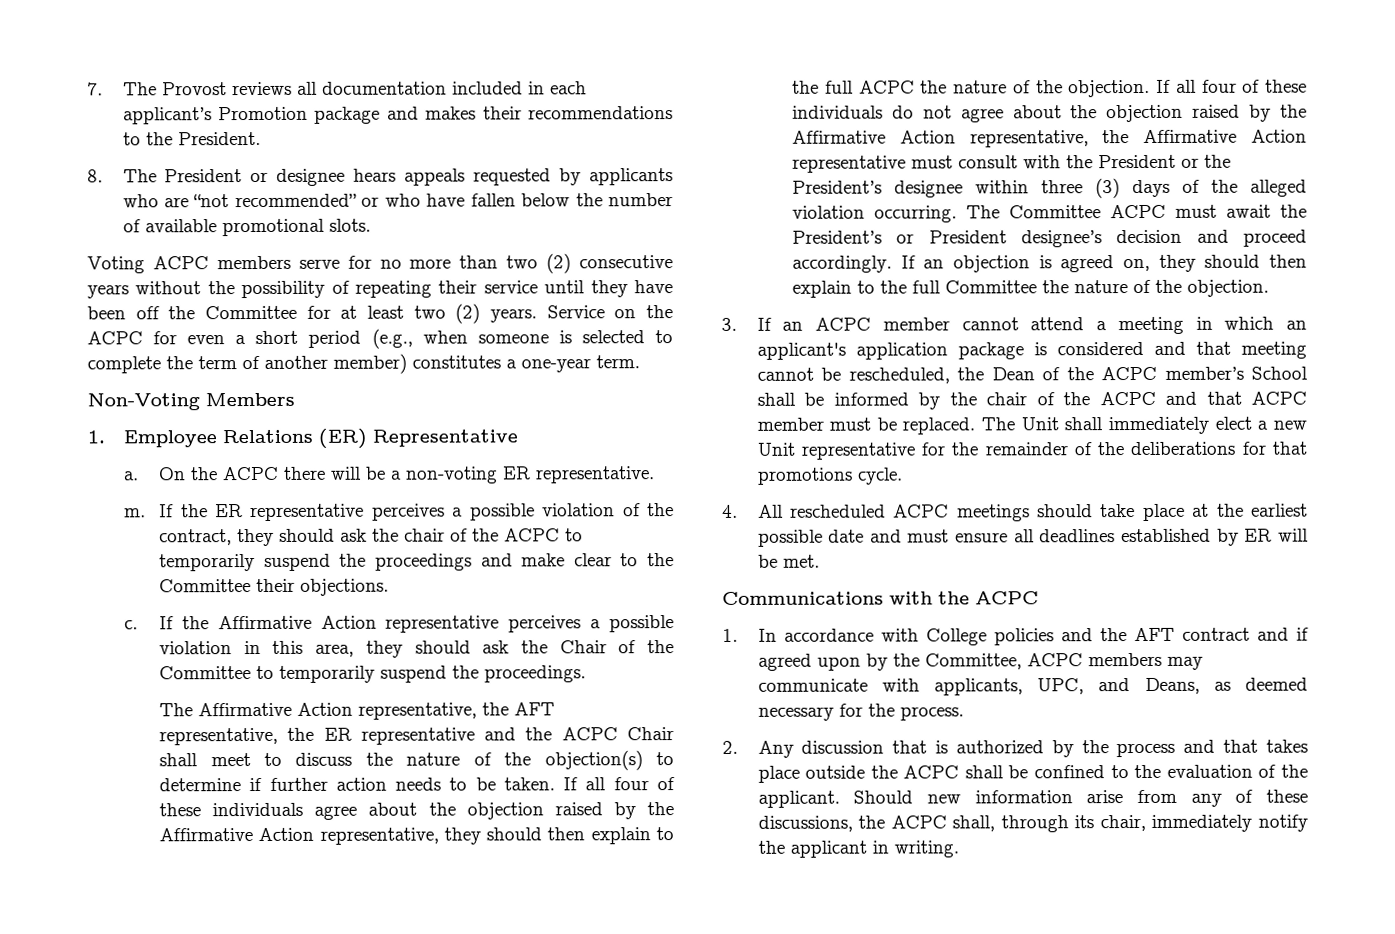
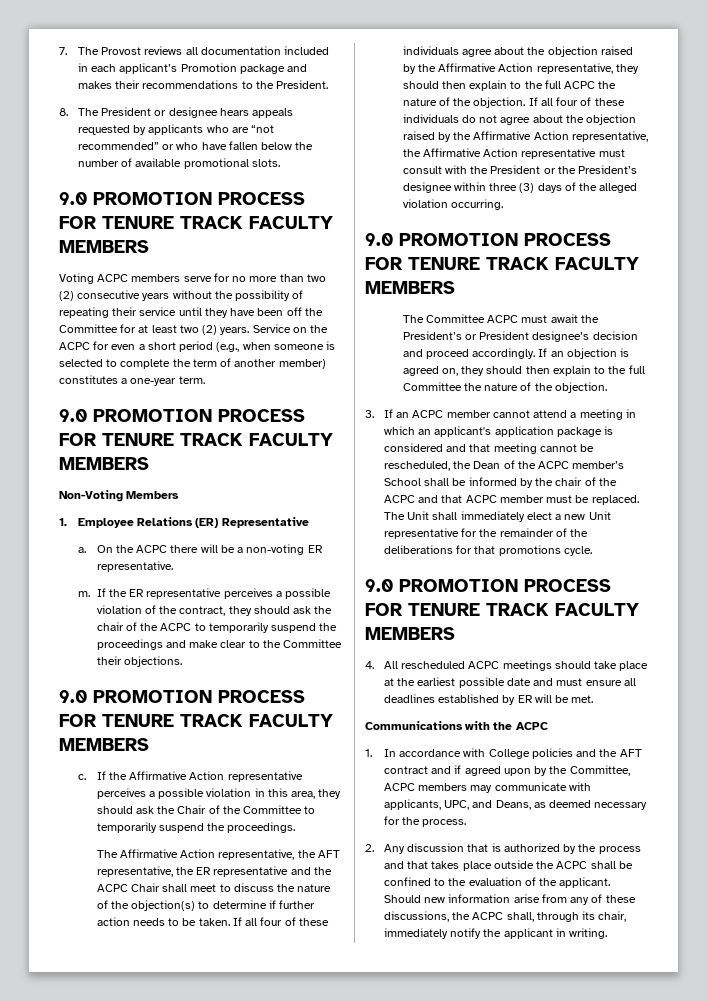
(371, 225) none -> [59,192,305,205] [59,216,333,229] [59,240,149,253] // 9.0 PROMOTION PROCESS FOR TENURE TRACK FACULTY MEMBERS
(640, 362) none -> [59,409,305,422] [59,433,333,446] [59,457,149,470] // 9.0 PROMOTION PROCESS FOR TENURE TRACK FACULTY MEMBERS
(390, 587) none -> [59,690,305,703] [59,714,333,727] [59,738,149,751] // 9.0 PROMOTION PROCESS FOR TENURE TRACK FACULTY MEMBERS
(958, 214) none -> [365,233,611,246] [365,257,639,270] [365,281,455,294] // 9.0 PROMOTION PROCESS FOR TENURE TRACK FACULTY MEMBERS //
(903, 476) none -> [365,579,611,592] [365,603,639,616] [365,627,455,640] // 9.0 PROMOTION PROCESS FOR TENURE TRACK FACULTY MEMBERS

